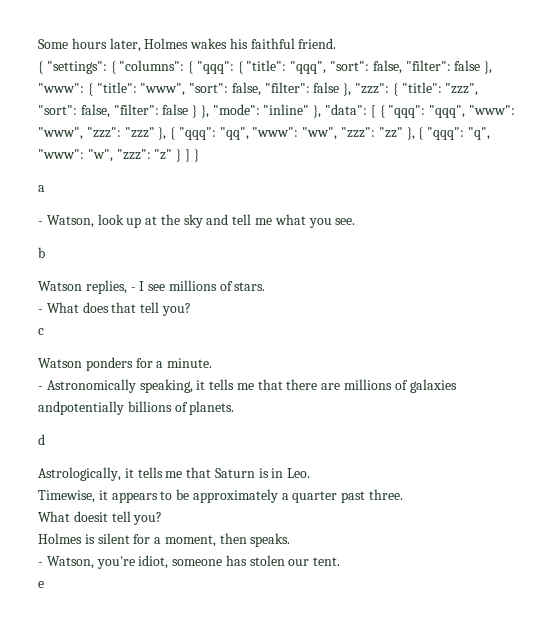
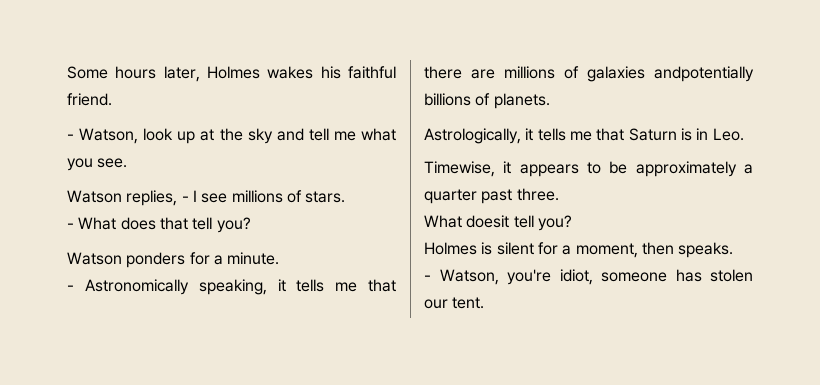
[38,60,493,74] [38,82,479,96] [38,104,515,118] [38,127,490,140] [38,149,199,162] [38,185,45,192] // { "settings": { "columns": { "qqq": { "title": "qqq", "sort": false, "filter": false }, "www": { "title": "www", "sort": false, "filter": false }, "zzz": { "title": "zzz", "sort": false, "filter": false } }, "mode": "inline" }, "data": [ { "qqq": "qqq", "www": "www", "zzz": "zzz" }, { "qqq": "qq", "www": "ww", "zzz": "zz" }, { "qqq": "q", "www": "w", "zzz": "z" } ] } // a -> (112, 99) none
[38,247,45,258] // b -> (128, 163) none
[38,328,44,335] // c -> (251, 225) none
[38,434,45,445] // d -> (550, 101) none
[38,581,44,588] // e -> (485, 303) none

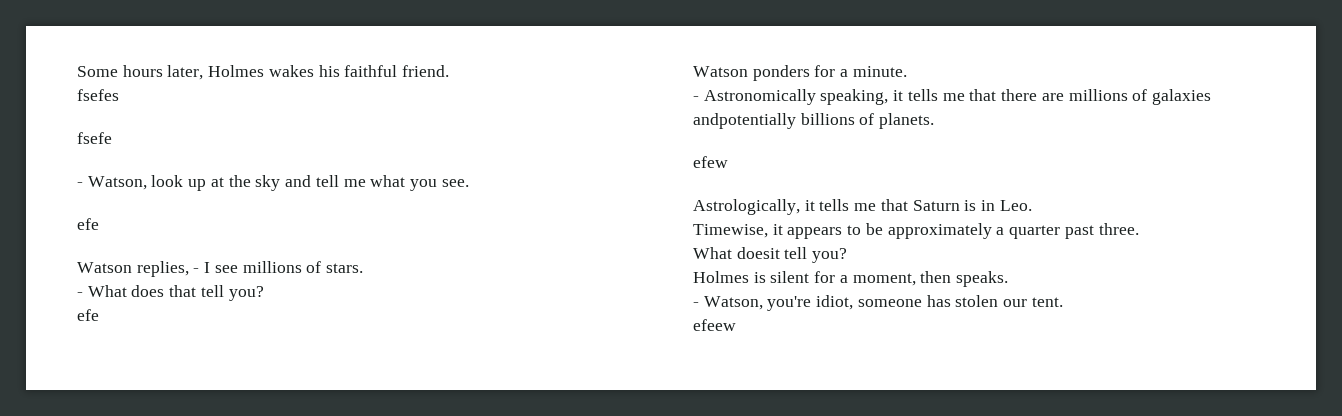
(112, 99) none -> [77,89,119,101] [77,132,112,144] // fsefes // fsefe
(128, 163) none -> [77,218,99,230] // efe
(251, 225) none -> [77,309,99,321] // efe
(550, 101) none -> [693,156,728,168] // efew
(485, 303) none -> [693,319,736,331] // efeew

